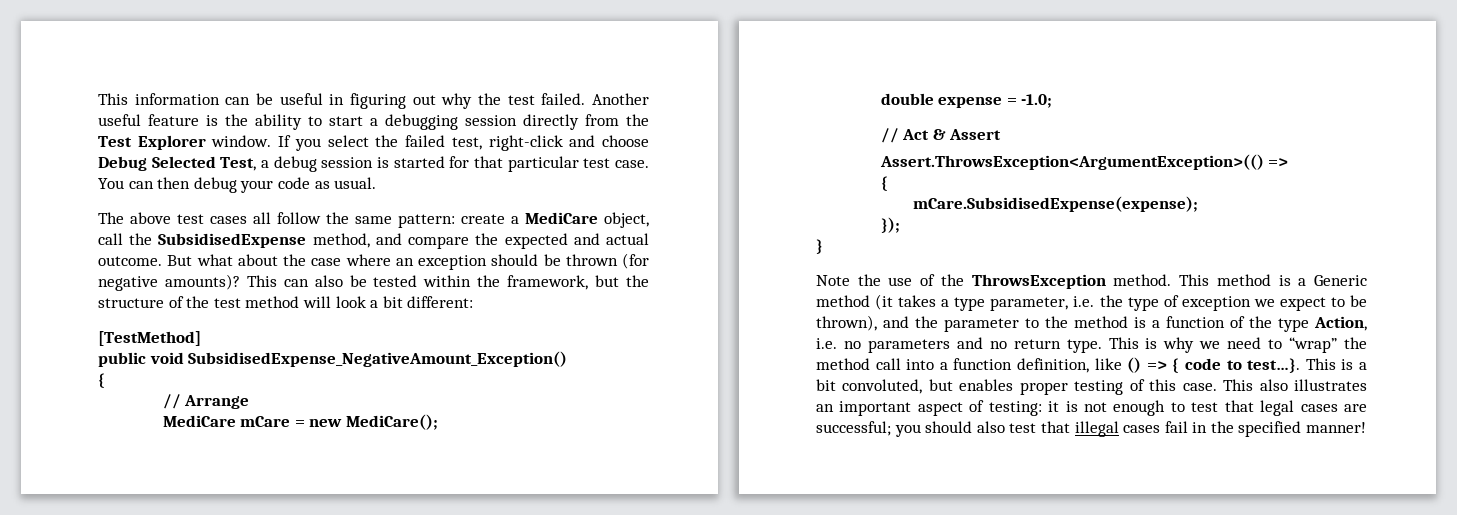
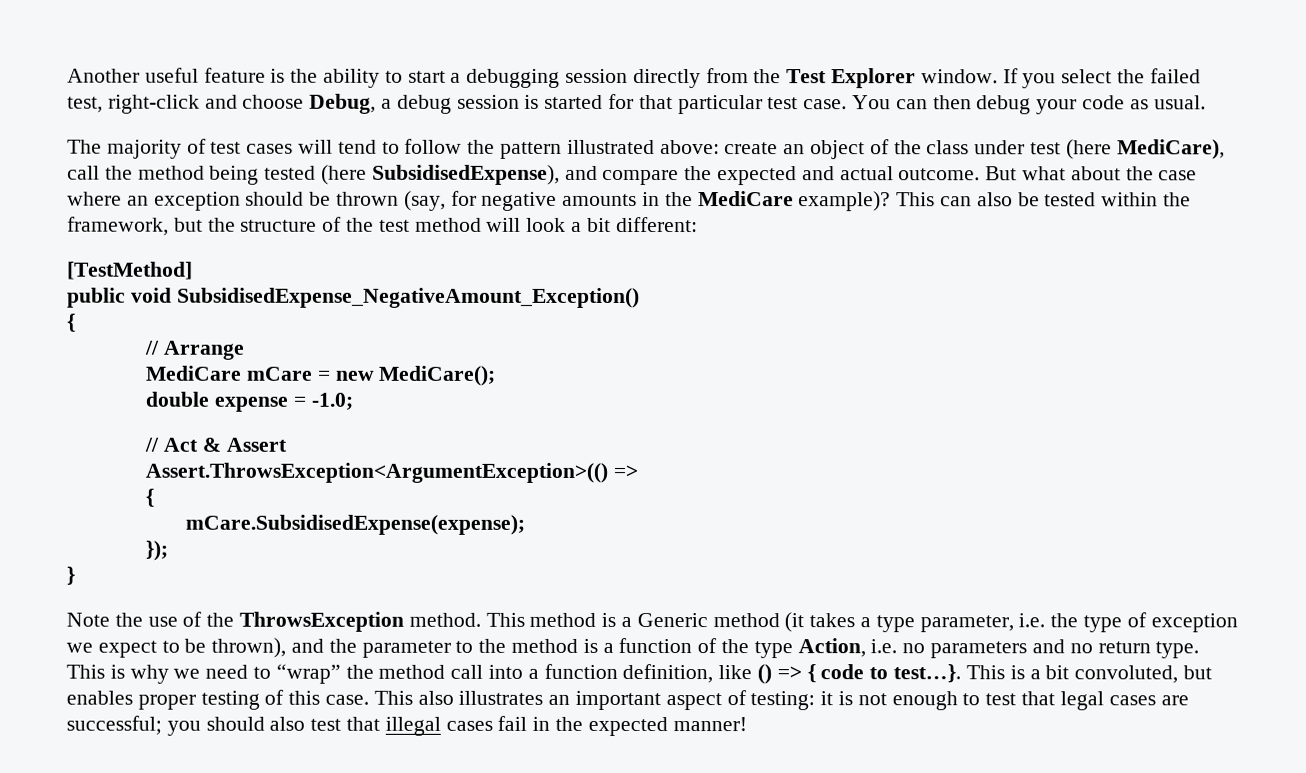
[98,93,586,109] This information can be useful in figuring out why the test failed. -> (67, 75) none
[98,156,257,171] Debug Selected Test, -> [309,93,377,114] Debug,
[130,212,649,228] [98,233,370,248] above test cases all follow the same pattern: create a MediCare object, call the SubsidisedExpense method, -> [106,138,1225,160] [67,164,560,185] majority of test cases will tend to follow the pattern illustrated above: create an object of the class under test (here MediCare), call the method being tested (here SubsidisedExpense),
[622,253,649,269] [98,274,240,291] (for negative amounts)? -> [403,190,892,212] (say, for negative amounts in the MediCare example)?
[1238,421,1302,437] specified -> [587,716,668,737] expected

